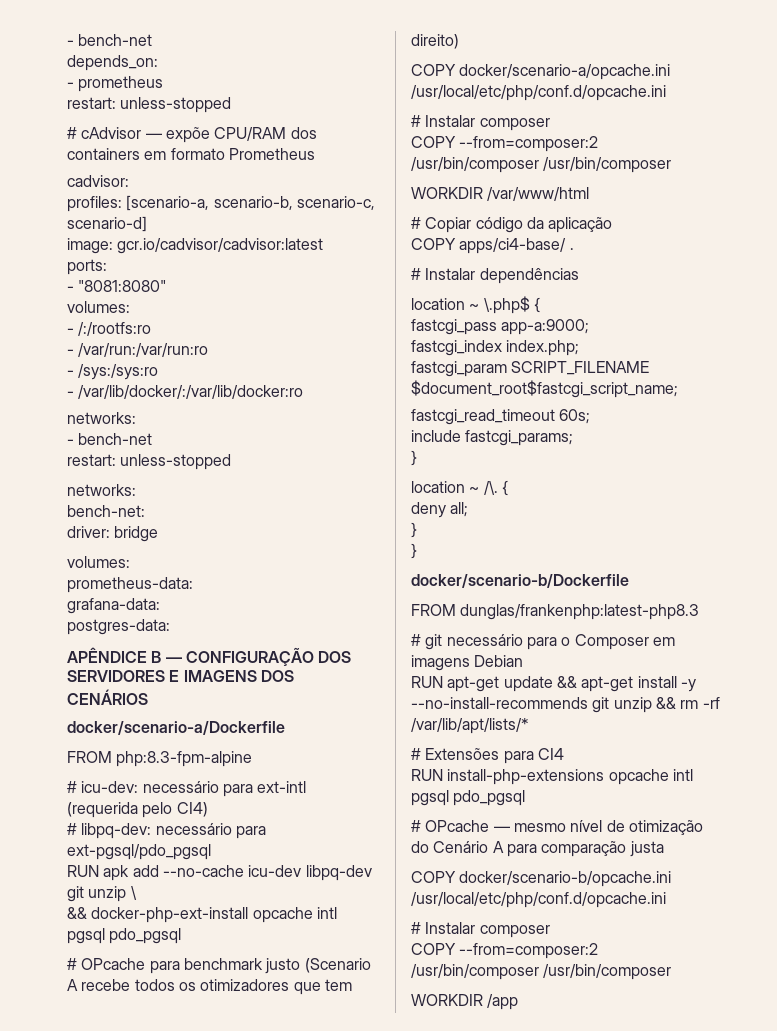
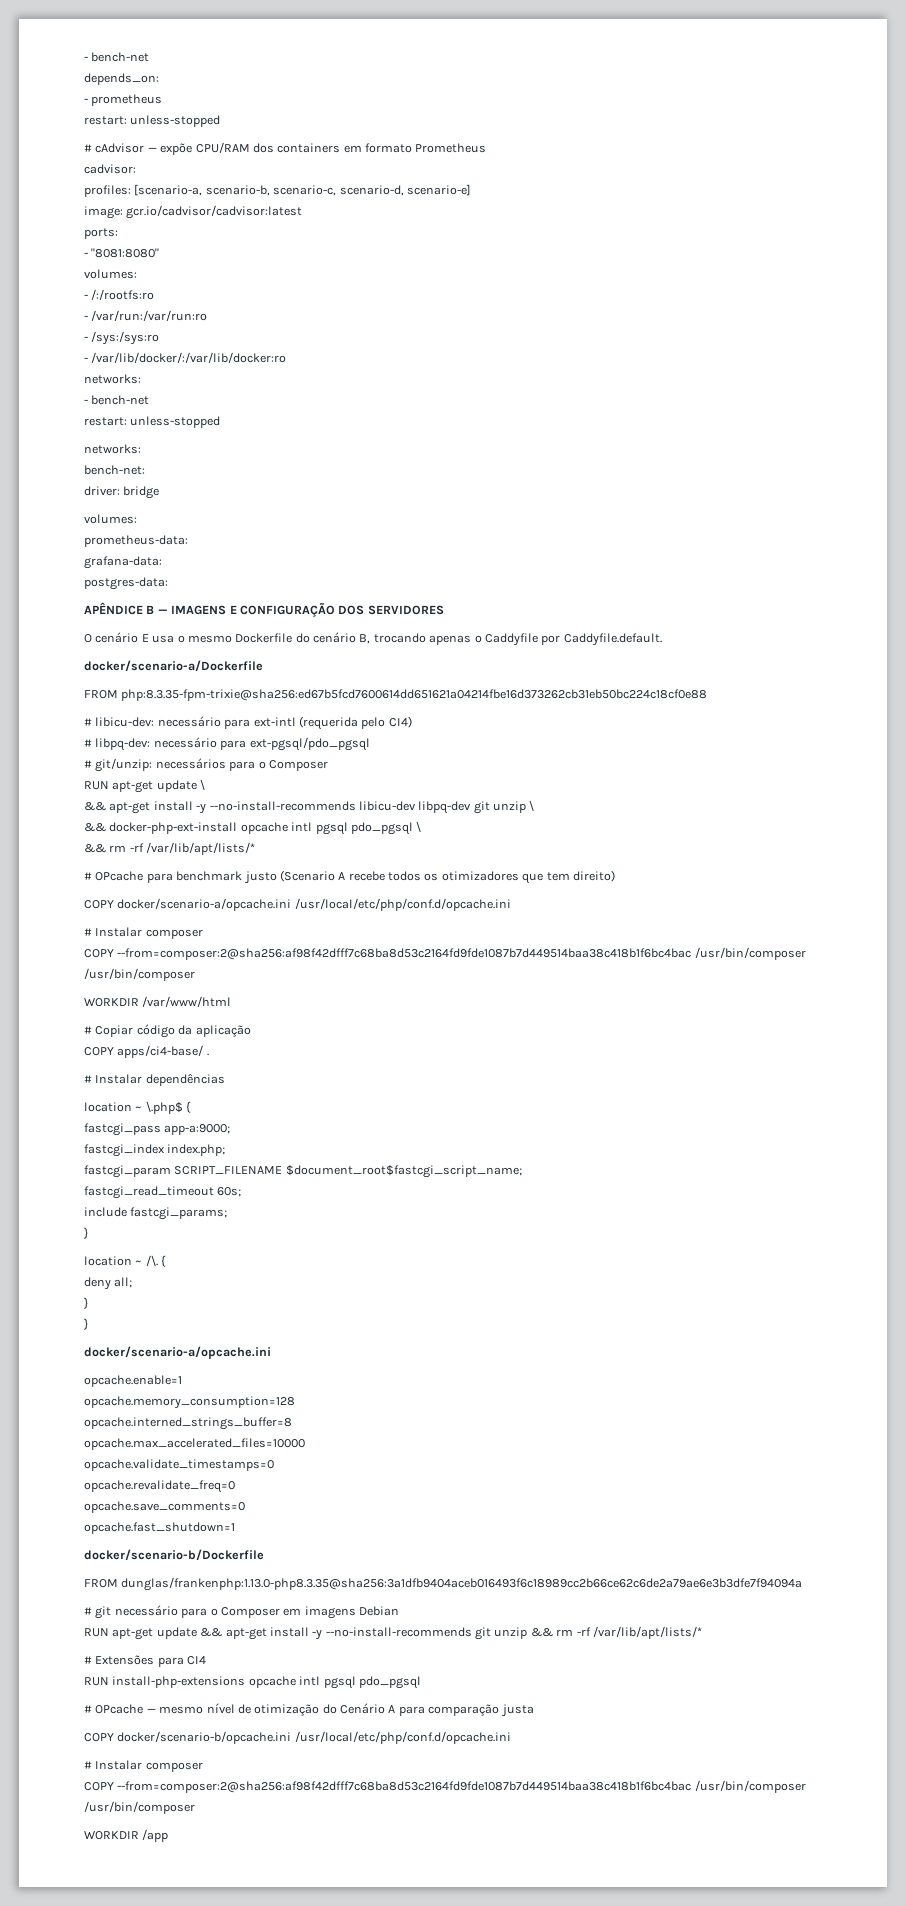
[67,216,147,232] scenario-d] -> [339,184,471,196] scenario-d, scenario-e]
(182, 660) none -> [171,605,237,615] IMAGENS E
[169,670,294,682] [67,689,148,705] E IMAGENS DOS CENÁRIOS -> [84,632,662,646] // O cenário E usa o mesmo Dockerfile do cenário B, trocando apenas o Caddyfile por Caddyfile.default.
[116,751,253,767] [67,781,139,793] php:8.3-fpm-alpine // # icu-dev: -> [121,689,708,701] [84,717,155,727] php:8.3.35-fpm-trixie@sha256:ed67b5fcd7600614dd651621a04214fbe16d373262cb31eb50bc224c18cf0e88 // # libicu-dev:
[67,865,302,881] RUN apk add --no-cache icu-dev -> [84,758,328,772] [84,779,206,793] [84,801,416,814] # git/unzip: necessários para o Composer // RUN apt-get update \ // && apt-get install -y --no-install-recommends libicu-dev
(182, 936) none -> [416,821,422,832] [84,842,256,855] \ // && rm -rf /var/lib/apt/lists/*
[459,136,599,152] --from=composer:2 -> [117,948,692,960] --from=composer:2@sha256:af98f42dfff7c68ba8d53c2164fd9fde1087b7d449514baa38c418b1f6bc4bac
(417, 551) none -> [84,1346,271,1359] [84,1375,182,1387] [84,1396,295,1409] [84,1417,292,1430] [84,1438,305,1450] [84,1459,274,1471] [84,1480,235,1493] [84,1501,245,1513] [84,1522,235,1534] // docker/scenario-a/opcache.ini // opcache.enable=1 // opcache.memory_consumption=128 // opcache.interned_strings_buffer=8 // opcache.max_accelerated_files=10000 // opcache.validate_timestamps=0 // opcache.revalidate_freq=0 // opcache.save_comments=0 // opcache.fast_shutdown=1
[460,604,700,620] dunglas/frankenphp:latest-php8.3 -> [121,1577,803,1591] dunglas/frankenphp:1.13.0-php8.3.35@sha256:3a1dfb9404aceb016493f6c18989cc2b66ce62c6de2a79ae6e3b3dfe7f94094a
[459,943,599,959] --from=composer:2 -> [117,1781,692,1793] --from=composer:2@sha256:af98f42dfff7c68ba8d53c2164fd9fde1087b7d449514baa38c418b1f6bc4bac

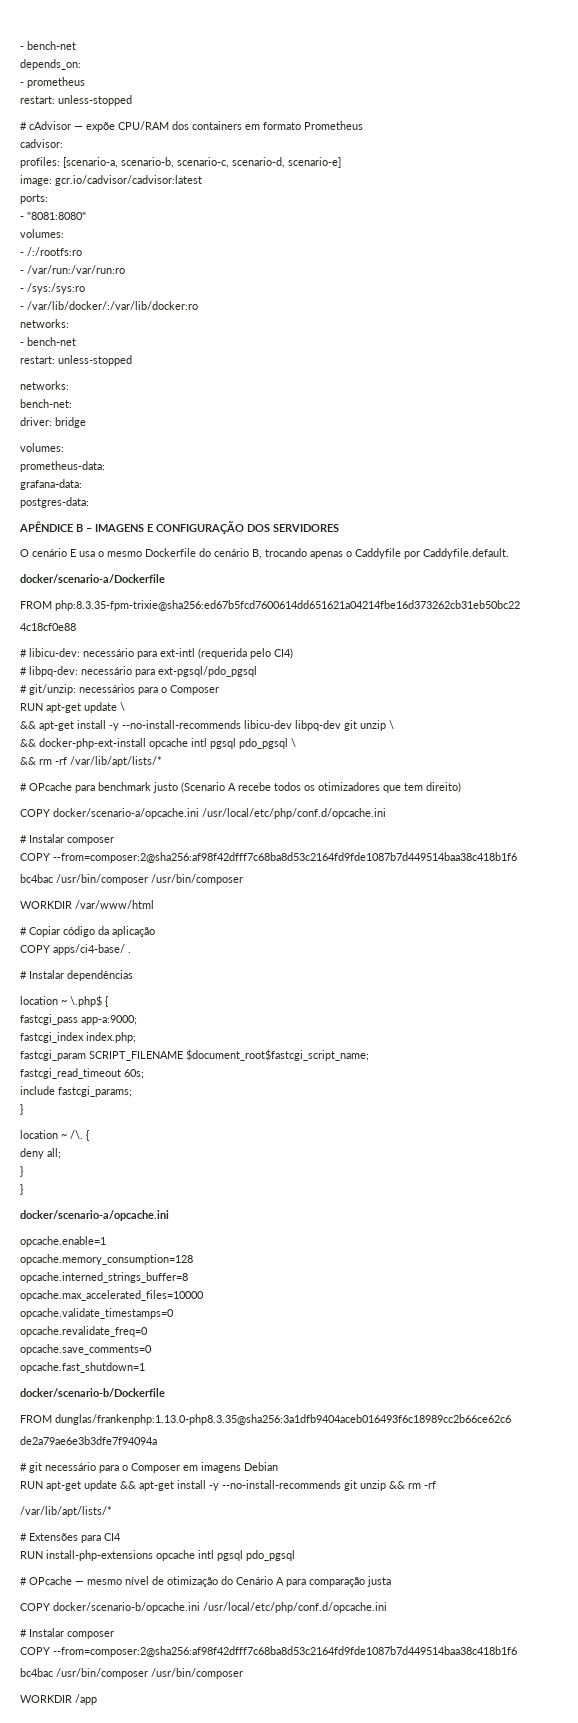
[157,609,168,614] — -> [86,528,92,532] –
[121,689,708,701] php:8.3.35-fpm-trixie@sha256:ed67b5fcd7600614dd651621a04214fbe16d373262cb31eb50bc224c18cf0e88 -> [55,600,520,611] [20,623,76,631] php:8.3.35-fpm-trixie@sha256:ed67b5fcd7600614dd651621a04214fbe16d373262cb31eb50bc22 // 4c18cf0e88
[117,948,692,960] --from=composer:2@sha256:af98f42dfff7c68ba8d53c2164fd9fde1087b7d449514baa38c418b1f6bc4bac -> [53,852,517,863] [20,874,53,883] --from=composer:2@sha256:af98f42dfff7c68ba8d53c2164fd9fde1087b7d449514baa38c418b1f6 // bc4bac
[121,1577,803,1591] dunglas/frankenphp:1.13.0-php8.3.35@sha256:3a1dfb9404aceb016493f6c18989cc2b66ce62c6de2a79ae6e3b3dfe7f94094a -> [55,1414,511,1425] [20,1436,157,1445] dunglas/frankenphp:1.13.0-php8.3.35@sha256:3a1dfb9404aceb016493f6c18989cc2b66ce62c6 // de2a79ae6e3b3dfe7f94094a
(591, 1631) none -> (436, 1485) //
[117,1781,692,1793] --from=composer:2@sha256:af98f42dfff7c68ba8d53c2164fd9fde1087b7d449514baa38c418b1f6bc4bac -> [53,1646,517,1657] [20,1668,53,1677] --from=composer:2@sha256:af98f42dfff7c68ba8d53c2164fd9fde1087b7d449514baa38c418b1f6 // bc4bac

